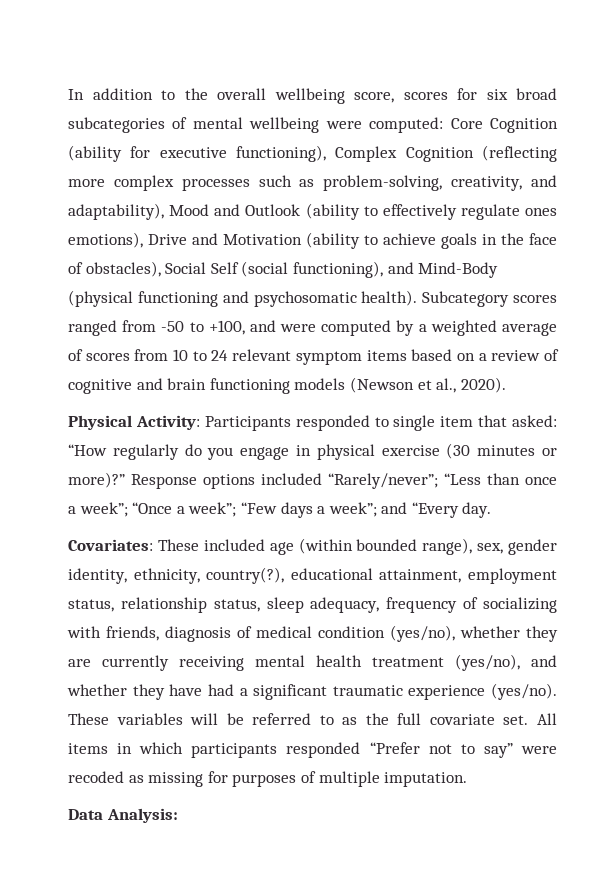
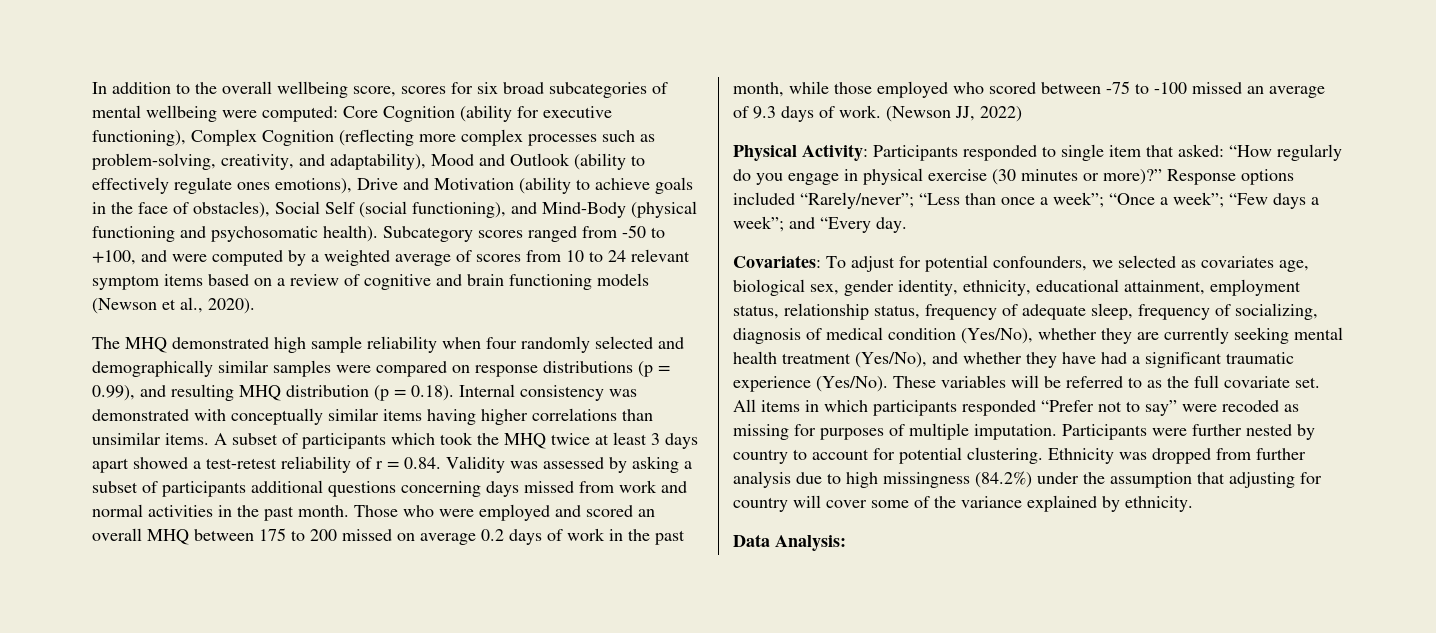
(506, 385) none -> [92,336,684,353] [92,360,670,377] [92,384,637,401] [92,408,653,425] [92,432,698,449] [92,456,692,473] [92,480,687,497] [92,504,655,521] [92,528,685,545] [733,81,1325,98] [733,105,1022,122] // The MHQ demonstrated high sample reliability when four randomly selected and demographically similar samples were compared on response distributions (p = 0.99), and resulting MHQ distribution (p = 0.18). Internal consistency was demonstrated with conceptually similar items having higher correlations than unsimilar items. A subset of participants which took the MHQ twice at least 3 days apart showed a test-retest reliability of r = 0.84. Validity was assessed by asking a subset of participants additional questions concerning days missed from work and normal activities in the past month. Those who were employed and scored an overall MHQ between 175 to 200 missed on average 0.2 days of work in the past month, while those employed who scored between -75 to -100 missed an average of 9.3 days of work. (Newson JJ, 2022)
[157,538,473,555] These included age (within bounded range), -> [826,255,1309,272] [733,279,805,296] To adjust for potential confounders, we selected as covariates age, biological
[206,567,285,584] country(?), -> (1031, 288) none
[266,597,557,613] [67,626,159,641] sleep adequacy, frequency of socializing with friends, -> [925,303,1318,320] frequency of adequate sleep, frequency of socializing,
[390,625,455,642] (yes/no), -> [961,328,1033,344] (Yes/No),
[179,656,244,671] receiving -> [1234,327,1289,344] seeking
[455,654,520,671] (yes/no), -> [855,352,927,368] (Yes/No),
[491,683,557,700] (yes/no). -> [816,376,888,392] (Yes/No).
(468, 779) none -> [1062,424,1315,440] [733,447,1306,464] [733,471,1322,488] [733,495,1193,512] Participants were further nested by country to account for potential clustering. Ethnicity was dropped from further analysis due to high missingness (84.2%) under the assumption that adjusting for country will cover some of the variance explained by ethnicity.

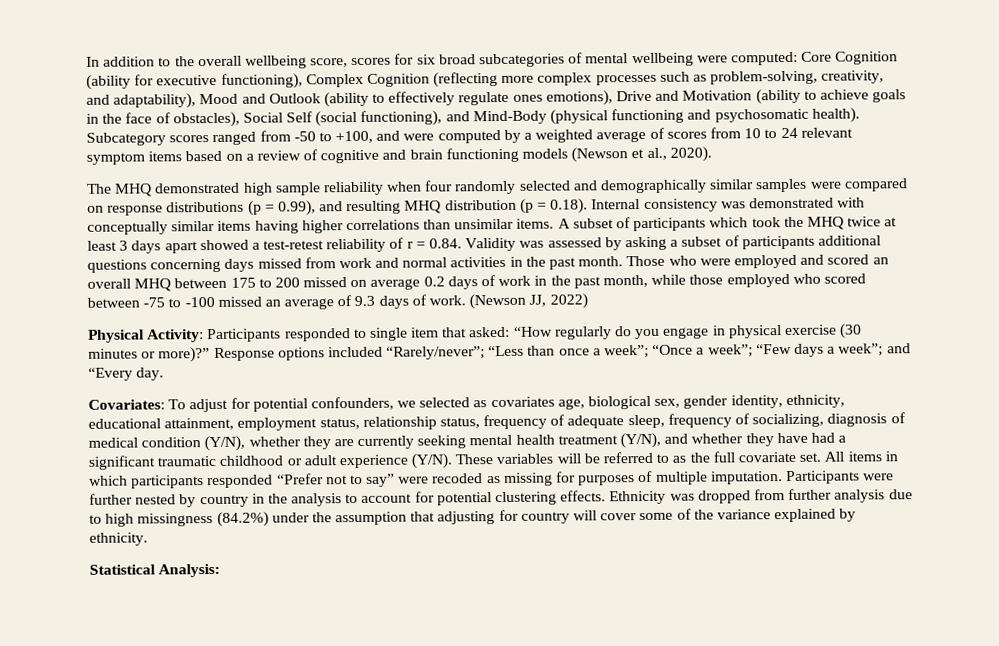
[961,328,1033,344] (Yes/No), -> [204,435,246,452] (Y/N),
[855,352,927,368] (Yes/No), -> [620,432,662,449] (Y/N),
[733,376,888,392] experience (Yes/No). -> [219,453,454,469] childhood or adult experience (Y/N).
(788, 456) none -> [251,493,343,507] in the analysis
[967,447,1043,464] clustering. -> [495,490,607,506] clustering effects.
[733,534,770,547] Data -> [89,564,156,575] Statistical

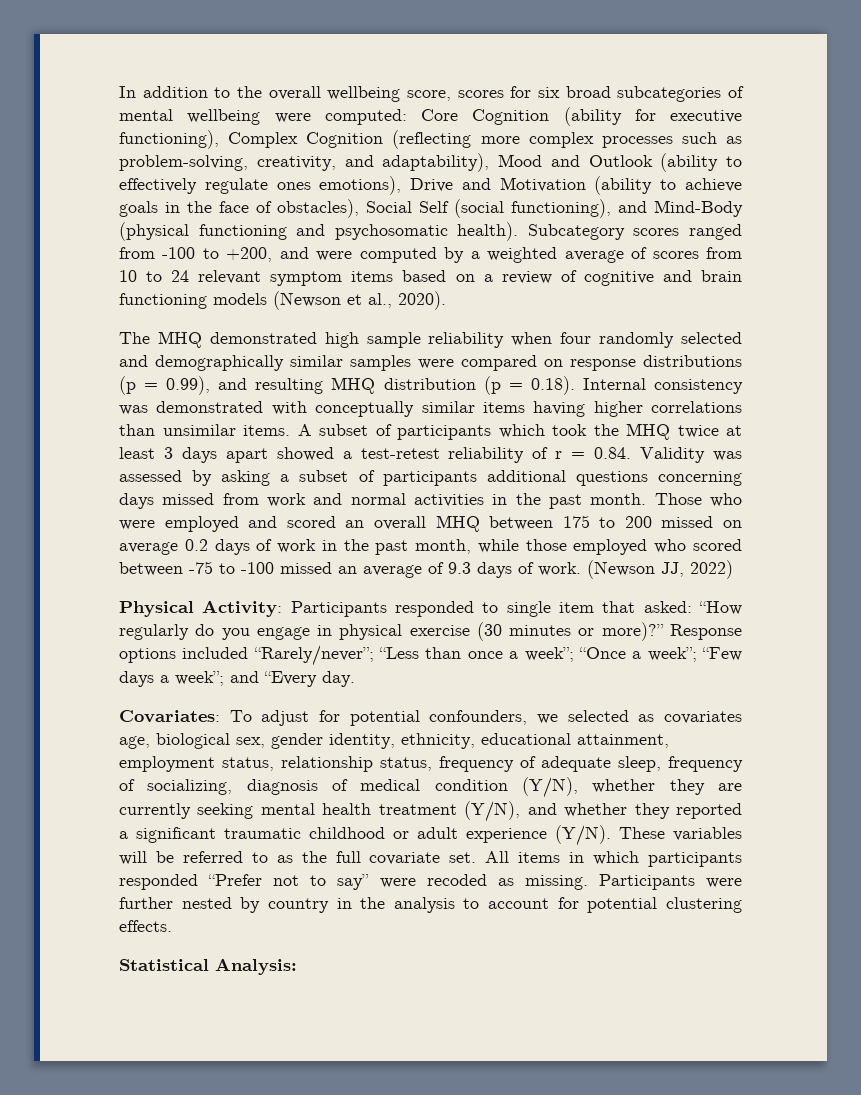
[293,130,374,144] -50 to +100, -> [162,247,273,262] -100 to +200,
[776,432,835,444] have had -> [676,803,743,819] reported
[503,470,783,486] missing for purposes of multiple imputation. -> [524,875,588,890] missing.
[609,488,913,505] [89,508,857,527] [89,532,148,546] Ethnicity was dropped from further analysis due to high missingness (84.2%) under the assumption that adjusting for country will cover some of the variance explained by ethnicity. -> (172, 926) none

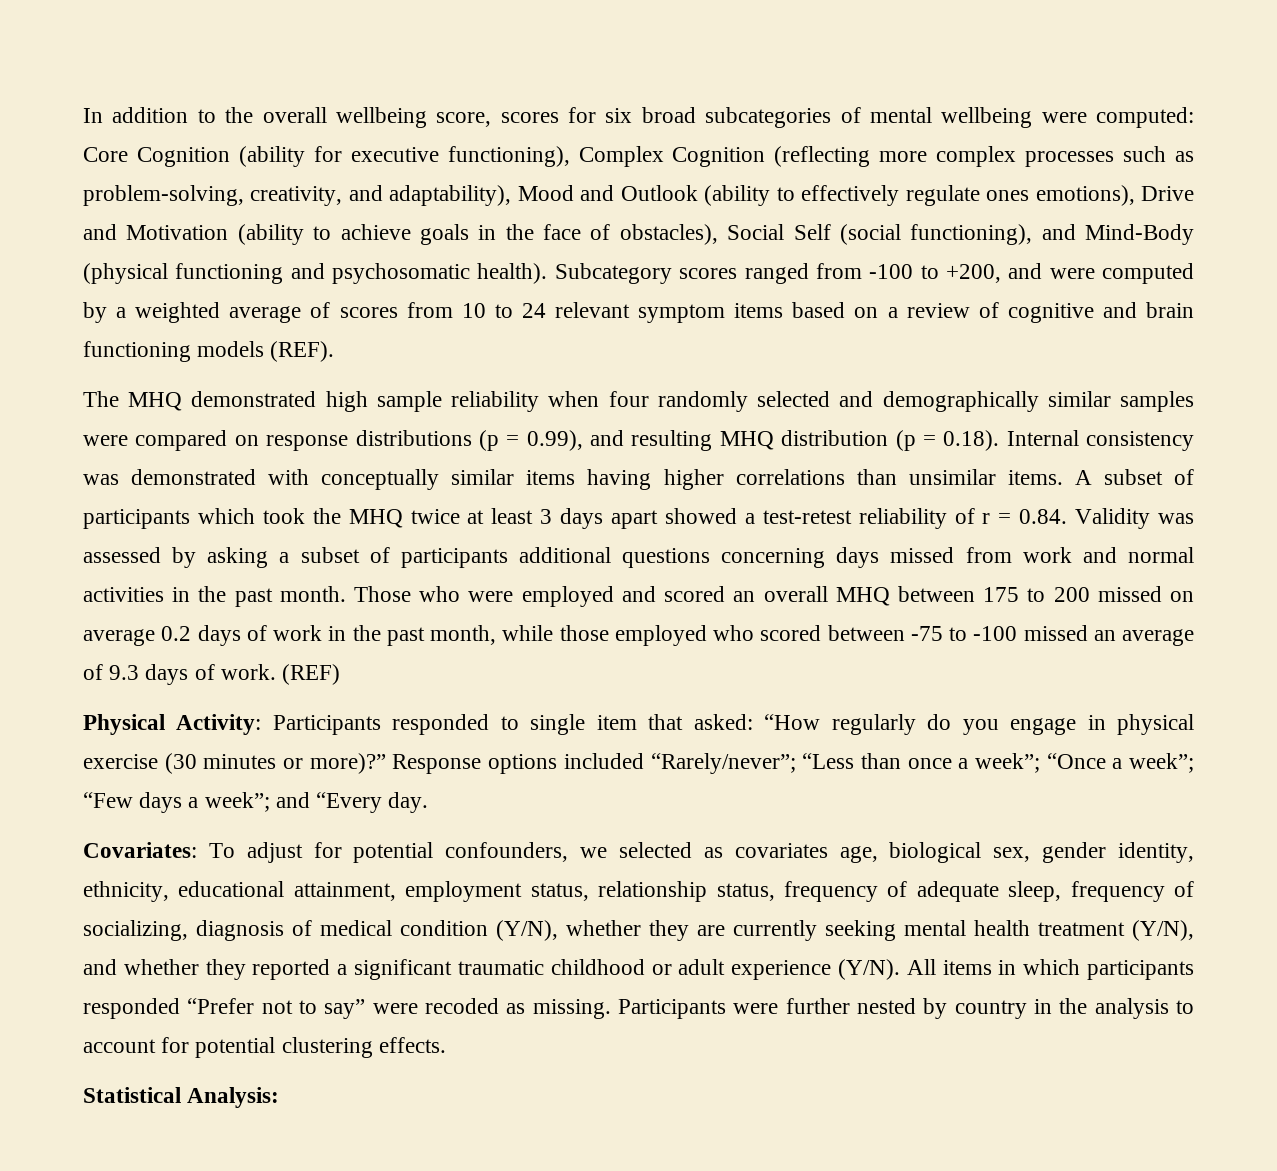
[273,291,446,310] (Newson et al., 2020). -> [270,341,335,362] (REF).
[587,560,733,579] (Newson JJ, 2022) -> [282,664,341,685] (REF)
[619,827,742,841] [119,851,477,865] These variables will be referred to as the full covariate set. -> (900, 969) none

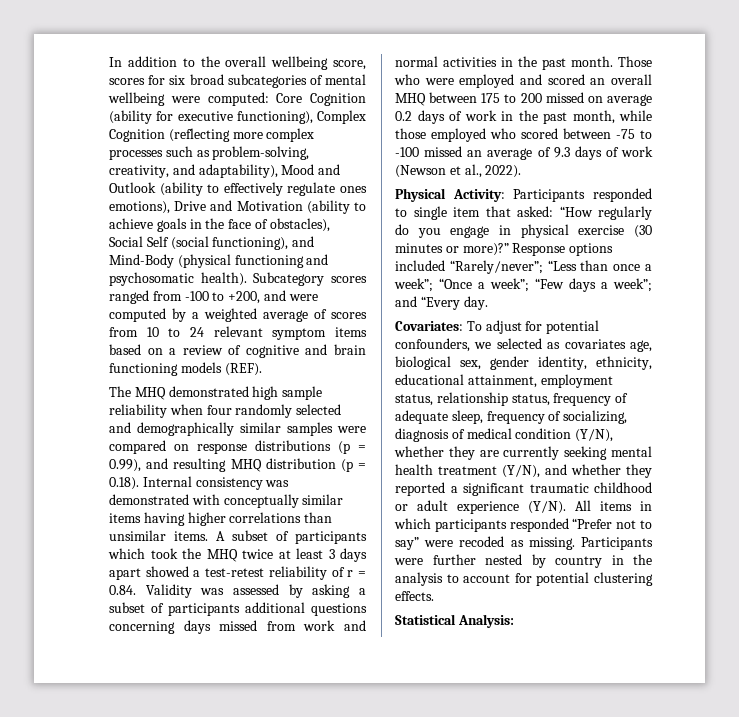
[220,664,341,685] work. (REF) -> [621,146,653,157] [395,164,522,178] work (Newson et al., 2022).

